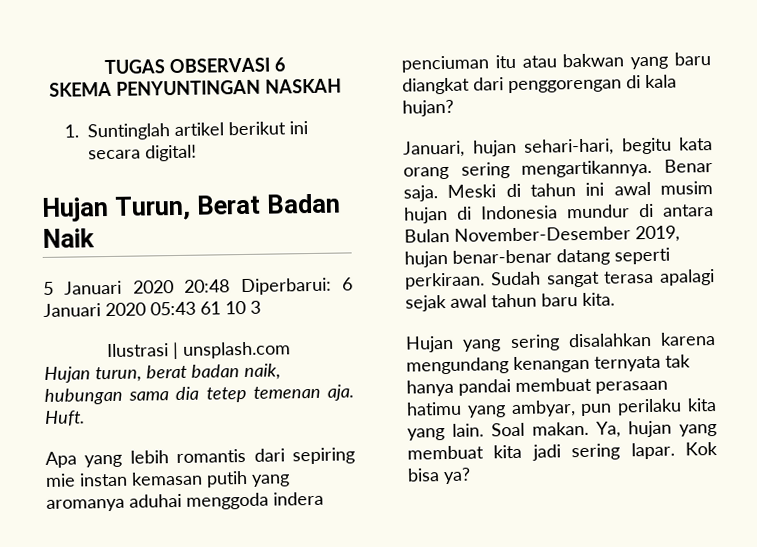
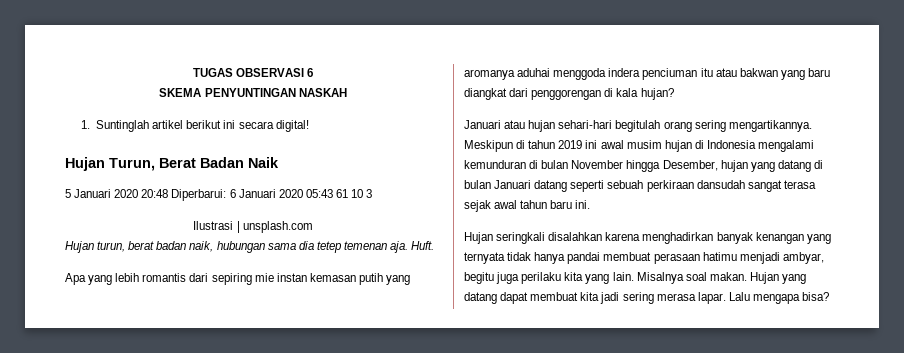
[403,137,713,158] [403,159,713,180] [403,184,497,202] Januari, hujan sehari-hari, begitu kata orang sering mengartikannya. Benar saja. Meski -> [464,120,812,132] [464,140,513,152] Januari atau hujan sehari-hari begitulah orang sering mengartikannya. Meskipun
(576, 190) none -> [558,140,583,149] 2019
[567,203,714,219] [404,225,680,243] [404,247,670,268] [405,271,541,290] mundur di antara Bulan November-Desember 2019, hujan benar-benar datang seperti perkiraan. Sudah -> [758,140,815,152] [464,160,823,172] [464,180,745,192] mengalami kemunduran di bulan November hingga Desember, hujan yang datang di bulan Januari datang seperti sebuah perkiraan dansudah
[659,269,715,286] apalagi -> (816, 184) none
[582,292,615,306] [405,332,716,353] [406,354,691,375] kita. // Hujan yang sering disalahkan karena mengundang kenangan ternyata tak -> [575,200,591,209] [464,232,831,244] [464,252,532,264] ini. // Hujan seringkali disalahkan karena menghadirkan banyak kenangan yang ternyata tidak
[466,398,717,418] [407,420,717,441] [407,441,718,461] [407,467,471,485] yang ambyar, pun perilaku kita yang lain. Soal makan. Ya, hujan yang membuat kita jadi sering lapar. Kok bisa ya? -> [739,252,824,264] [464,272,807,284] [464,292,830,304] menjadi ambyar, begitu juga perilaku kita yang lain. Misalnya soal makan. Hujan yang datang dapat membuat kita jadi sering merasa lapar. Lalu mengapa bisa?

